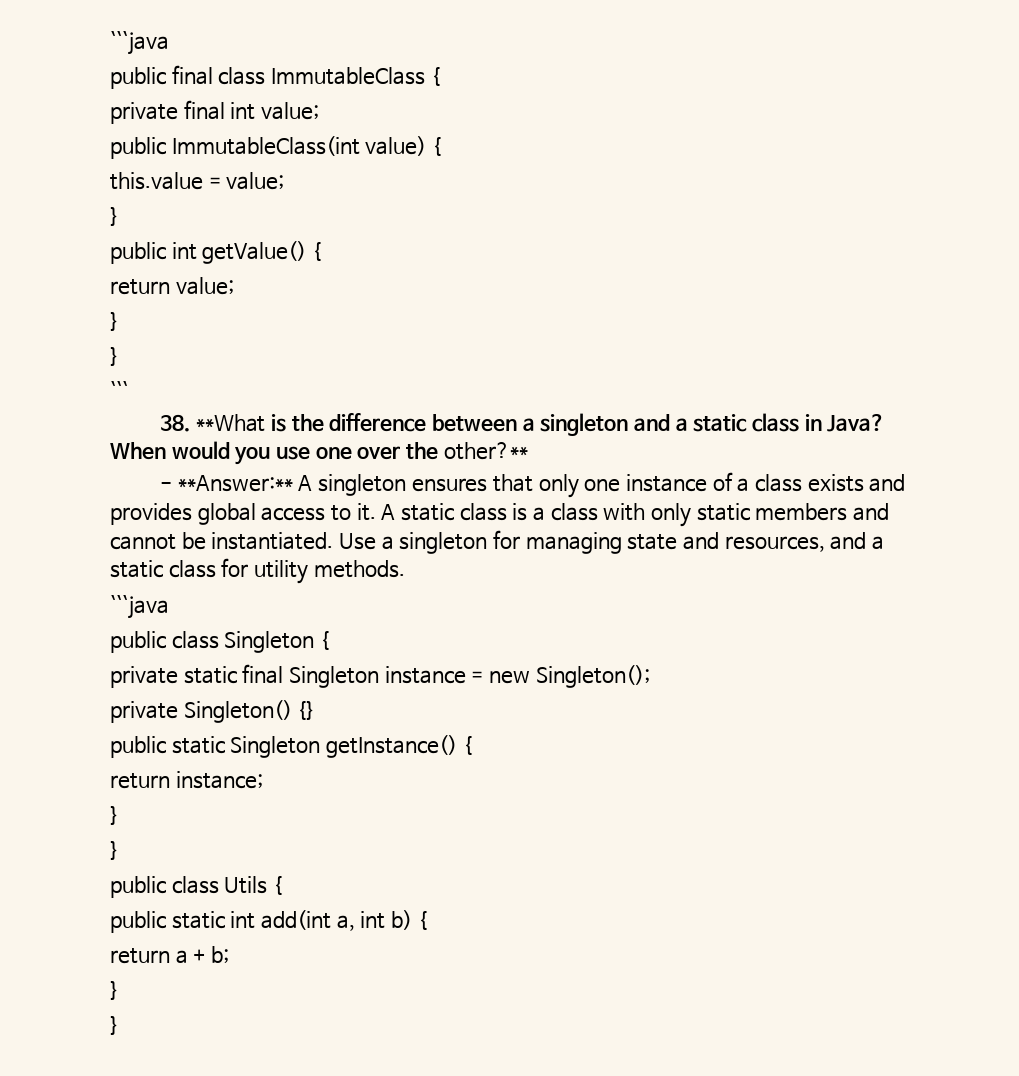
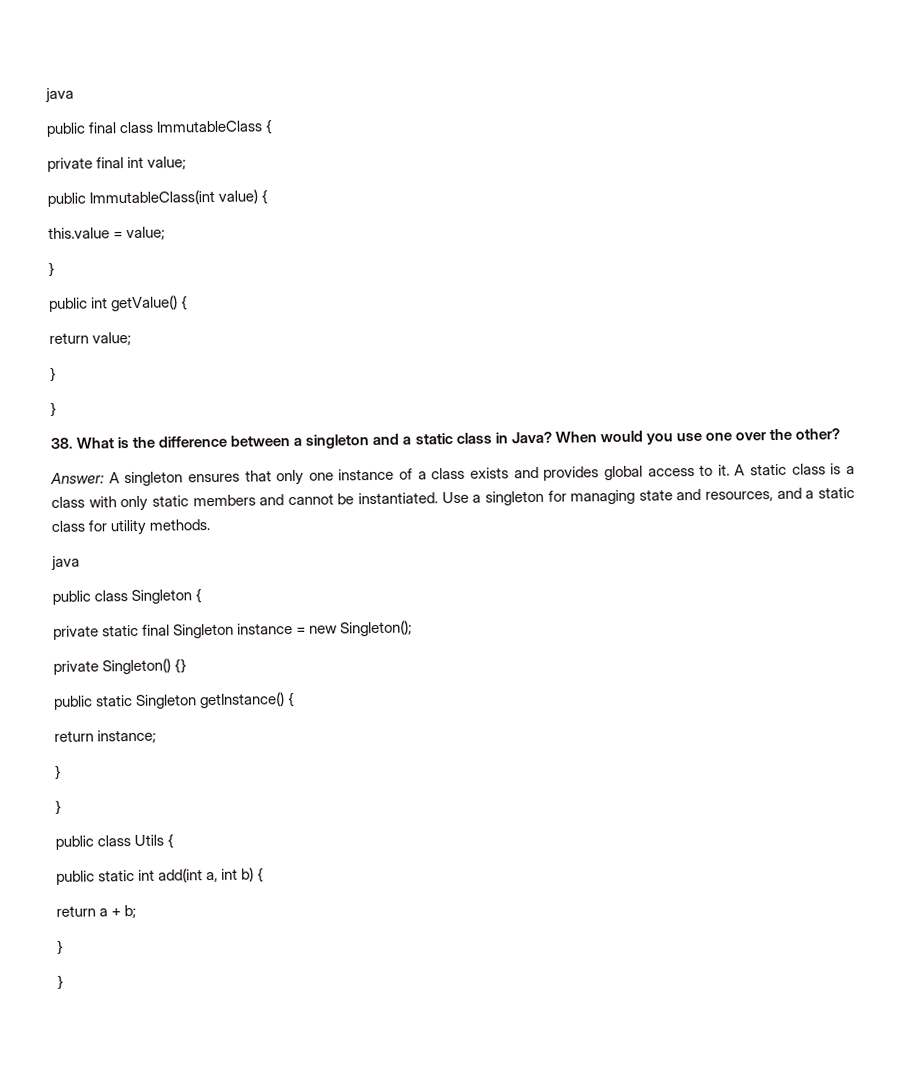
[110,31,169,55] ```java -> [45,87,74,104] java
[110,381,128,398] // ``` -> (57, 409) none
[195,414,266,432] **What -> [76,437,115,449] What
[443,442,528,460] [159,475,293,492] other?** // - **Answer:** -> [795,428,841,440] [50,472,105,484] other? // Answer:
[110,595,169,619] ```java -> [51,555,80,571] java

